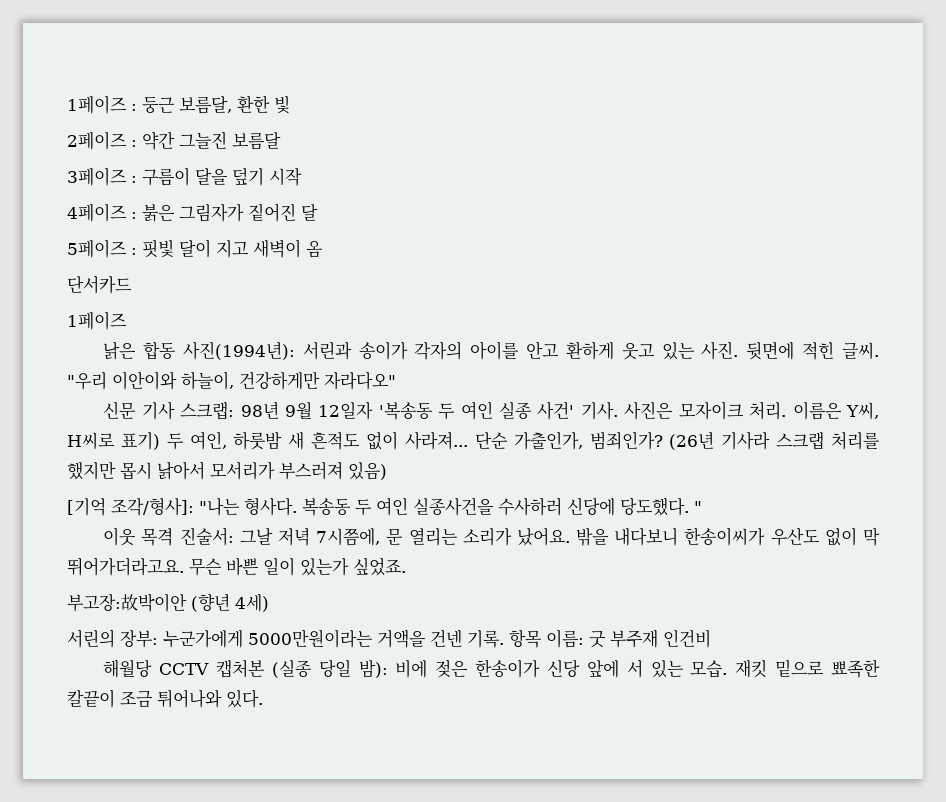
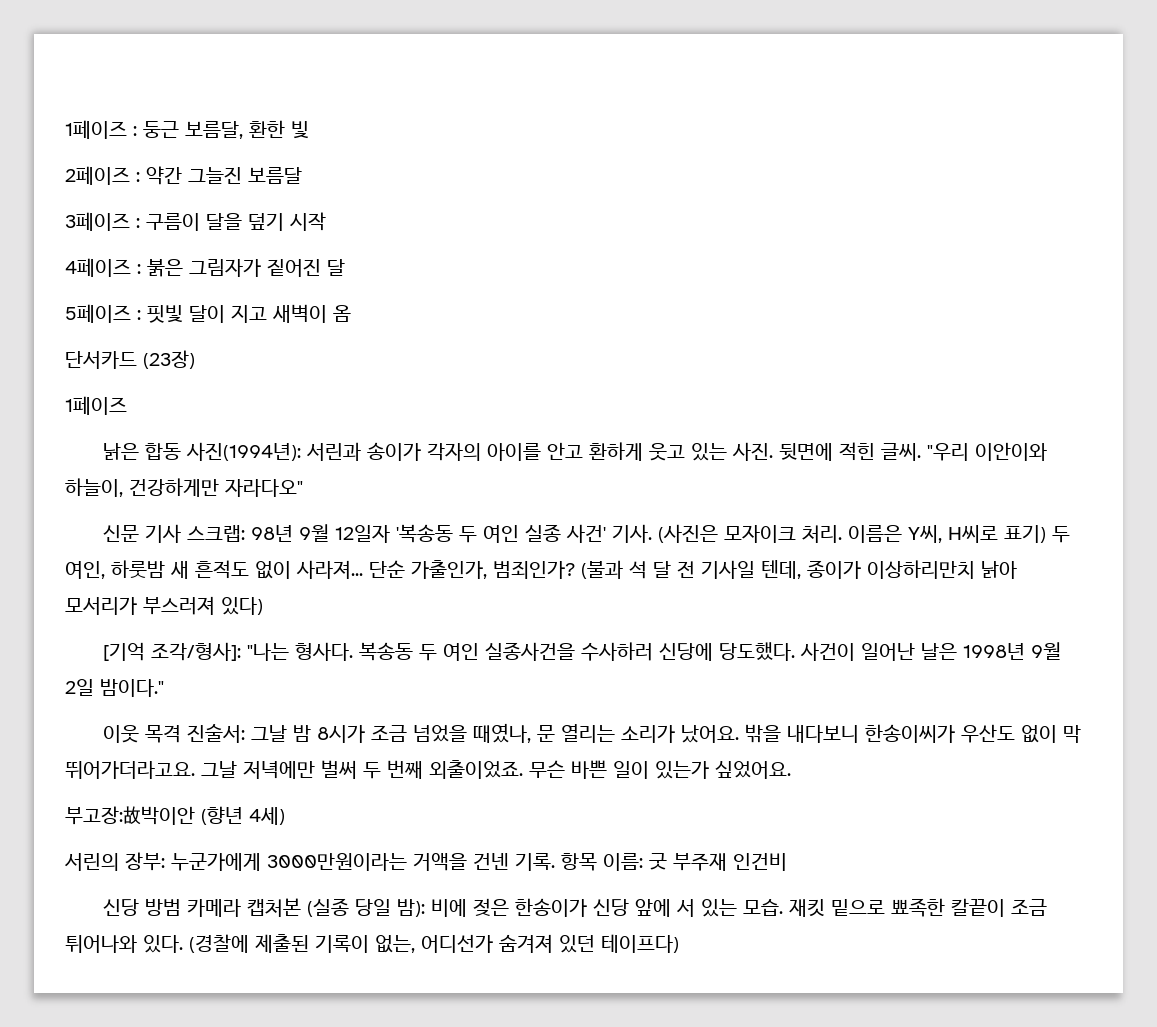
(132, 284) none -> [143,350,195,369] (23장)
[624,401,674,420] 사진은 -> [658,524,719,543] (사진은
[669,431,881,450] [67,461,205,480] (26년 기사라 스크랩 처리를 했지만 몹시 낡아서 -> [581,560,1017,579] (불과 석 달 전 기사일 텐데, 종이가 이상하리만치 낡아
[348,462,387,480] 있음) -> [221,597,263,615] 있다)
[694,501,702,513] " -> [800,642,1062,661] [65,679,164,697] 사건이 일어난 날은 1998년 9월 2일 밤이다."
[277,527,381,546] 저녁 7시쯤에, -> [293,723,532,743] 밤 8시가 조금 넘었을 때였나,
(184, 566) none -> [201,760,523,779] 그날 저녁에만 벌써 두 번째 외출이었죠.
[353,558,406,576] 싶었죠. -> [715,761,791,779] 싶었어요.
[248,629,373,648] 5000만원이라는 -> [267,853,407,871] 3000만원이라는
[103,659,210,678] 해월당 CCTV -> [103,898,242,917] 신당 방범 카메라
(263, 699) none -> [189,934,679,953] (경찰에 제출된 기록이 없는, 어디선가 숨겨져 있던 테이프다)

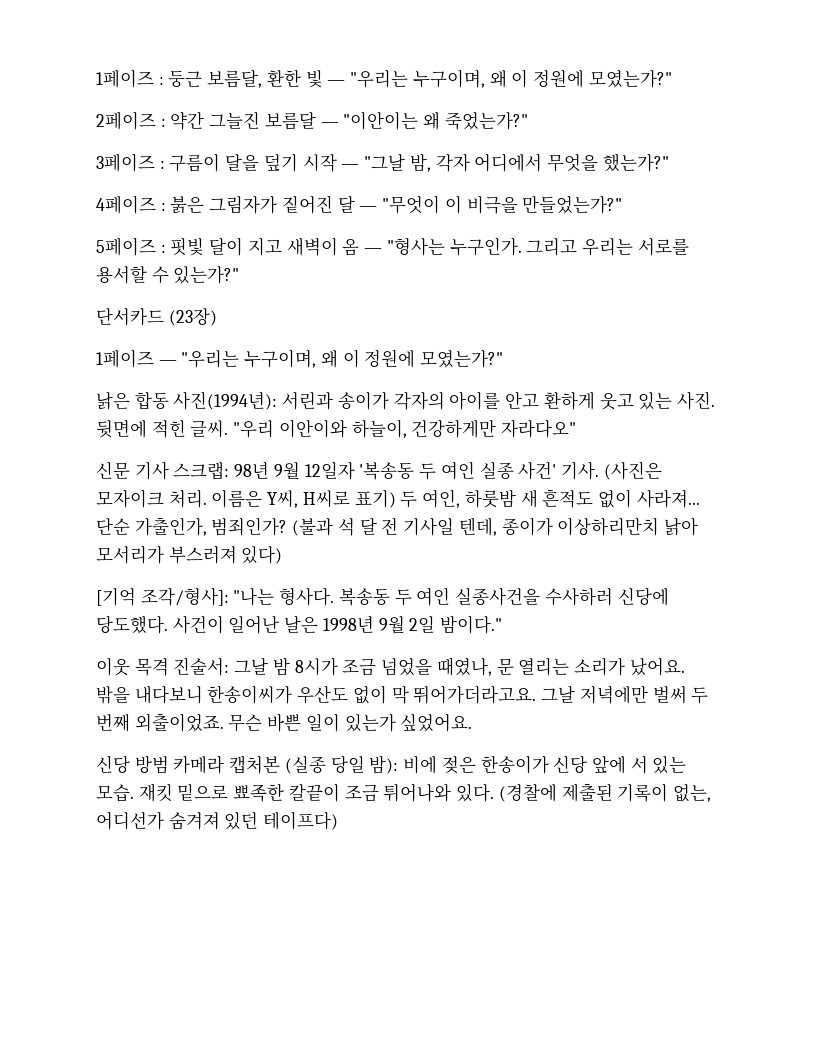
(309, 130) none -> [327,69,672,88] — "우리는 누구이며, 왜 이 정원에 모였는가?"
(302, 175) none -> [320,111,528,130] — "이안이는 왜 죽었는가?"
(326, 221) none -> [341,153,669,172] — "그날 밤, 각자 어디에서 무엇을 했는가?"
(345, 267) none -> [359,195,623,214] — "무엇이 이 비극을 만들었는가?"
[65,350,195,369] [65,396,127,415] // 단서카드 (23장) // 1페이즈 -> [364,237,689,256] [96,265,240,284] [96,307,217,326] [96,349,504,368] — "형사는 누구인가. 그리고 우리는 서로를 용서할 수 있는가?" // 단서카드 (23장) // 1페이즈 — "우리는 누구이며, 왜 이 정원에 모였는가?"
[65,806,285,825] [64,852,787,871] // 부고장:故박이안 (향년 4세) // 서린의 장부: 누군가에게 3000만원이라는 거액을 건넨 기록. 항목 이름: 굿 부주재 인건비 -> (473, 722) none

